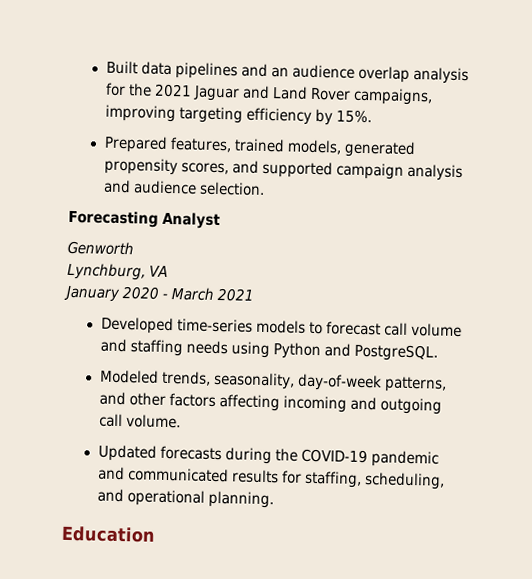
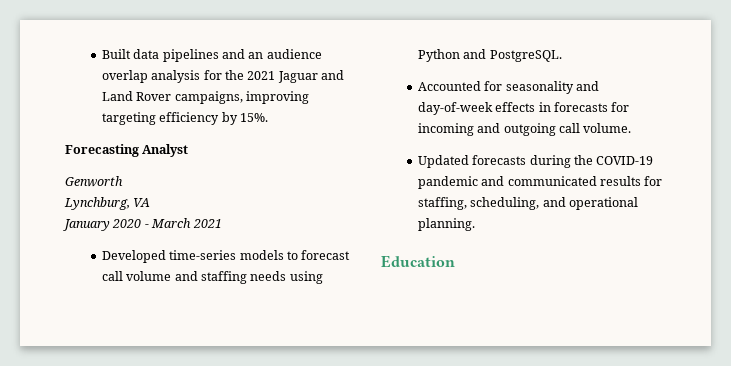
[103,135,416,159] [103,157,463,182] [102,179,265,196] // Prepared features, trained models, generated propensity scores, and supported campaign analysis and audience selection. -> (269, 117) none
[99,369,447,393] [98,391,280,412] Modeled trends, seasonality, day-of-week patterns, and other factors affecting -> [417,81,600,94] [417,102,630,115] Accounted for seasonality and day-of-week effects in forecasts for

